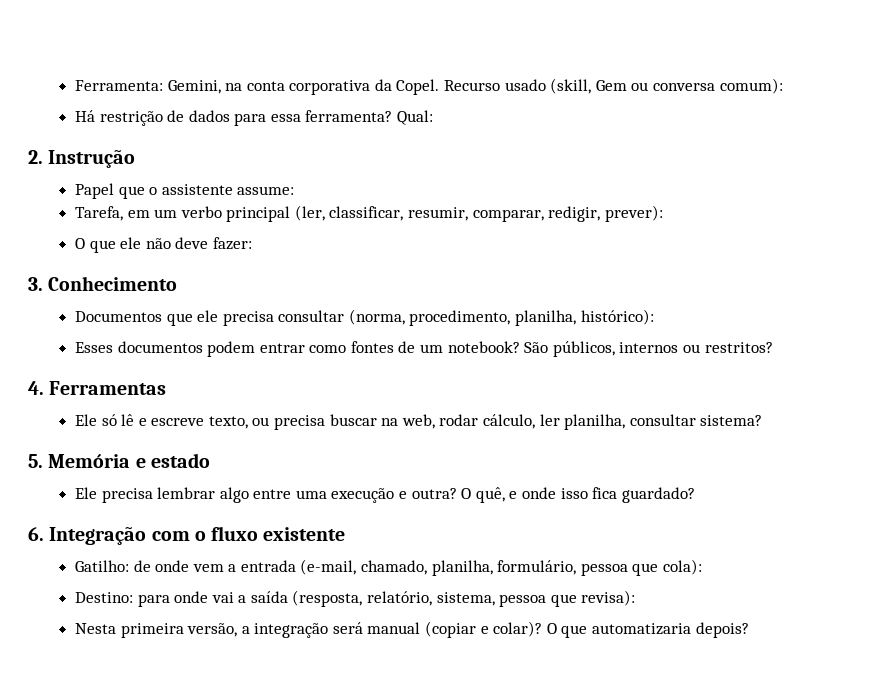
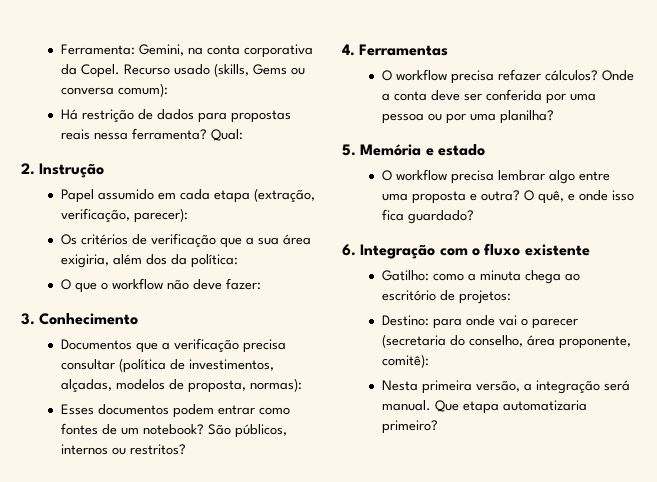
[550,78,627,94] (skill, Gem -> [213,63,287,77] (skills, Gems
[270,114,301,122] essa -> [230,110,291,123] [60,129,128,140] propostas reais nessa
[118,184,295,199] [74,205,663,222] [74,237,142,253] que o assistente assume: // Tarefa, em um verbo principal (ler, classificar, resumir, comparar, redigir, prever): // O que ele -> [97,188,315,203] [60,208,188,223] [60,233,311,248] [60,254,238,268] [60,278,163,293] assumido em cada etapa (extração, verificação, parecer): // Os critérios de verificação que a sua área exigiria, além dos da política: // O que o workflow
[197,309,654,326] ele precisa consultar (norma, procedimento, planilha, histórico): -> [161,338,286,353] [60,358,274,373] [60,378,302,393] a verificação precisa consultar (política de investimentos, alçadas, modelos de proposta, normas):
[74,414,763,430] Ele só lê e escreve texto, ou precisa buscar na web, rodar cálculo, ler planilha, consultar sistema? -> [381,69,634,84] [381,89,596,104] [381,110,554,124] O workflow precisa refazer cálculos? Onde a conta deve ser conferida por uma pessoa ou por uma planilha?
[74,487,97,499] Ele -> [381,169,447,181] O workflow
[331,488,395,503] execução -> [411,191,466,204] proposta
[133,559,702,576] [74,590,636,607] de onde vem a entrada (e-mail, chamado, planilha, formulário, pessoa que cola): // Destino: para onde vai a saída (resposta, relatório, sistema, pessoa que revisa): -> [432,270,580,284] [381,290,511,304] [381,315,578,329] [381,334,631,349] [381,354,429,368] como a minuta chega ao escritório de projetos: // Destino: para onde vai o parecer (secretaria do conselho, área proponente, comitê):
[367,621,749,638] manual (copiar e colar)? O que automatizaria depois? -> [381,400,587,414] [381,420,438,434] manual. Que etapa automatizaria primeiro?

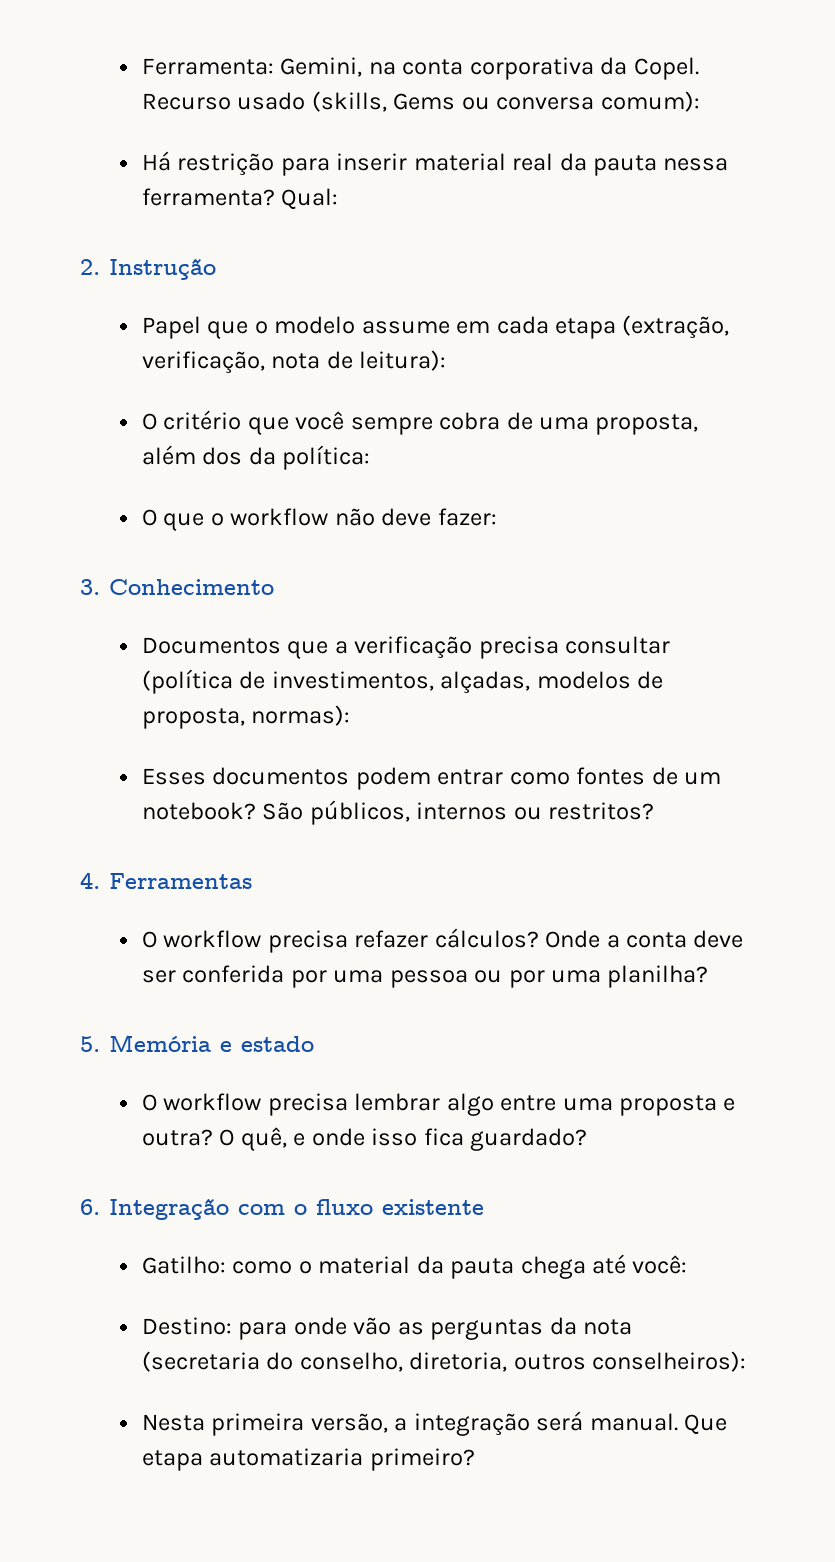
[137,109,291,123] [60,129,90,140] de dados para propostas reais -> [280,153,657,176] para inserir material real da pauta
[97,189,154,200] assumido -> [207,316,450,339] que o modelo assume
[133,208,188,223] [60,233,311,248] [60,254,109,268] parecer): // Os critérios de verificação que a sua área exigiria, -> [271,350,447,371] [141,410,699,435] nota de leitura): // O critério que você sempre cobra de uma proposta,
[467,270,580,284] [381,290,511,304] [381,315,578,329] [381,334,631,349] [381,354,429,368] a minuta chega ao escritório de projetos: // Destino: para onde vai o parecer (secretaria do conselho, área proponente, comitê): -> [298,1254,688,1279] [141,1317,632,1340] [141,1351,747,1372] o material da pauta chega até você: // Destino: para onde vão as perguntas da nota (secretaria do conselho, diretoria, outros conselheiros):

